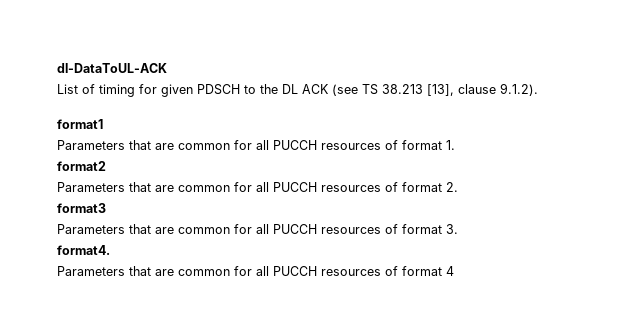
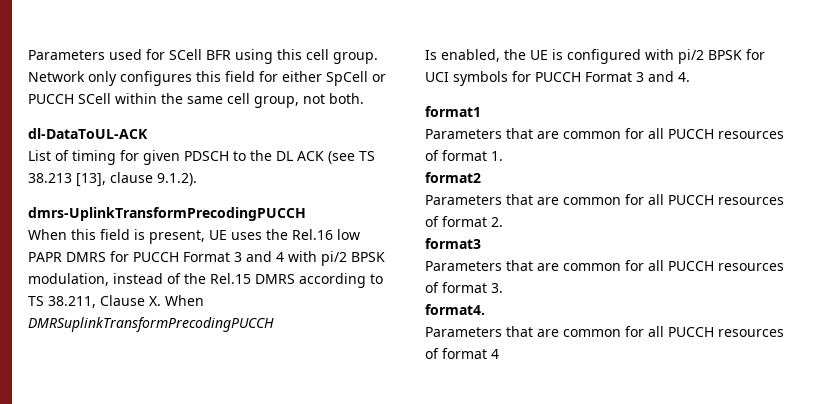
(57, 68) none -> [28,49,378,64] [28,71,386,86] [28,93,364,108] Parameters used for SCell BFR using this cell group. Network only configures this field for either SpCell or PUCCH SCell within the same cell group, not both. //
(538, 89) none -> [28,207,306,221] [28,229,360,244] [28,251,385,266] [28,273,383,288] [28,295,204,308] [28,317,274,332] [425,49,765,64] [425,71,690,86] // dmrs-UplinkTransformPrecodingPUCCH // When this field is present, UE uses the Rel.16 low PAPR DMRS for PUCCH Format 3 and 4 with pi/2 BPSK modulation, instead of the Rel.15 DMRS according to TS 38.211, Clause X. When DMRSuplinkTransformPrecodingPUCCH // Is enabled, the UE is configured with pi/2 BPSK for UCI symbols for PUCCH Format 3 and 4.

